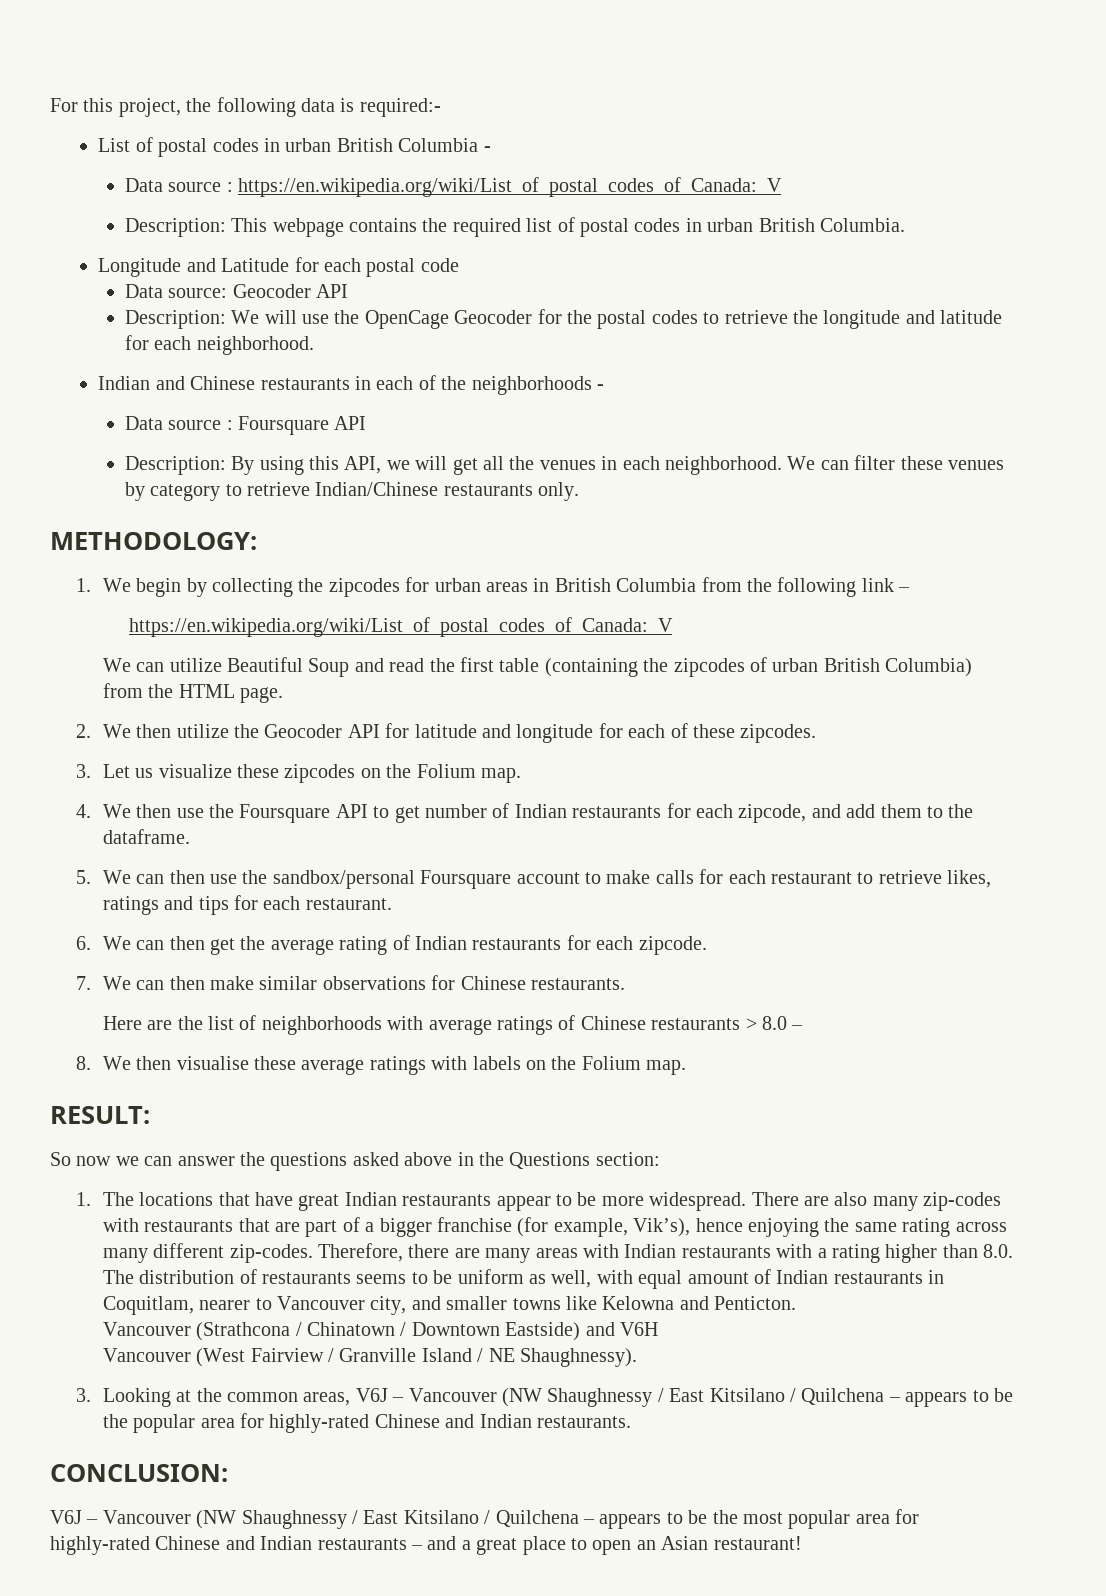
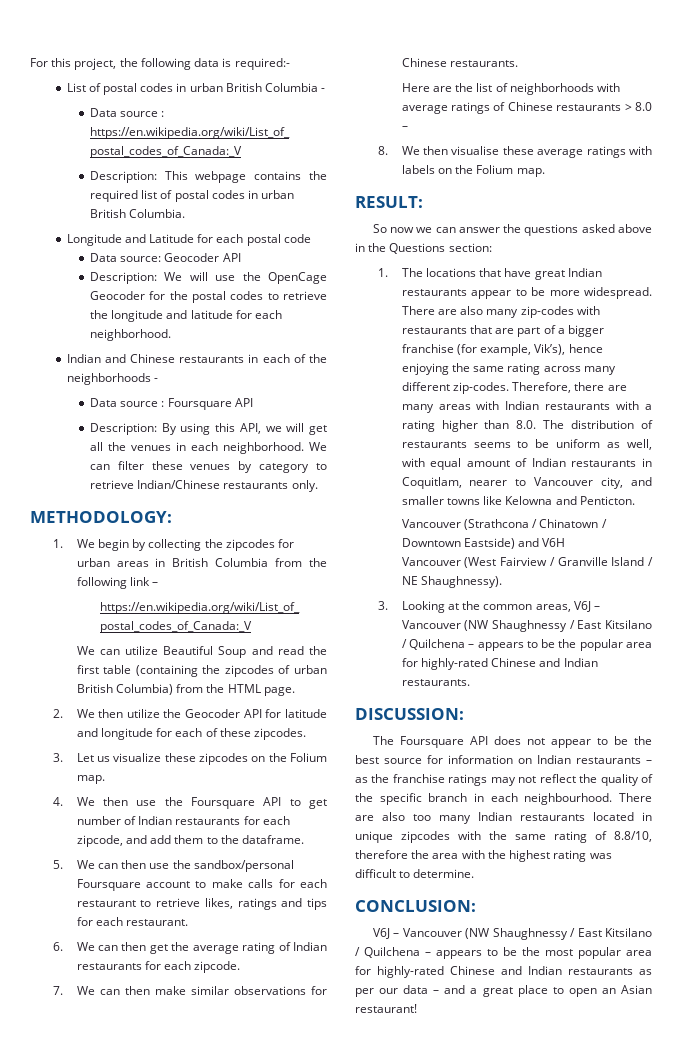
(632, 1422) none -> [355,708,464,720] [372,736,652,748] [355,755,652,764] [355,774,653,786] [355,793,652,805] [355,812,652,824] [355,831,652,843] [355,850,612,862] [355,869,475,878] // DISCUSSION: // The Foursquare API does not appear to be the best source for information on Indian restaurants – as the franchise ratings may not reflect the quality of the specific branch in each neighbourhood. There are also too many Indian restaurants located in unique zipcodes with the same rating of 8.8/10, therefore the area with the highest rating was difficult to determine.
(407, 1544) none -> [639,969,652,975] [355,985,429,997] as per our data

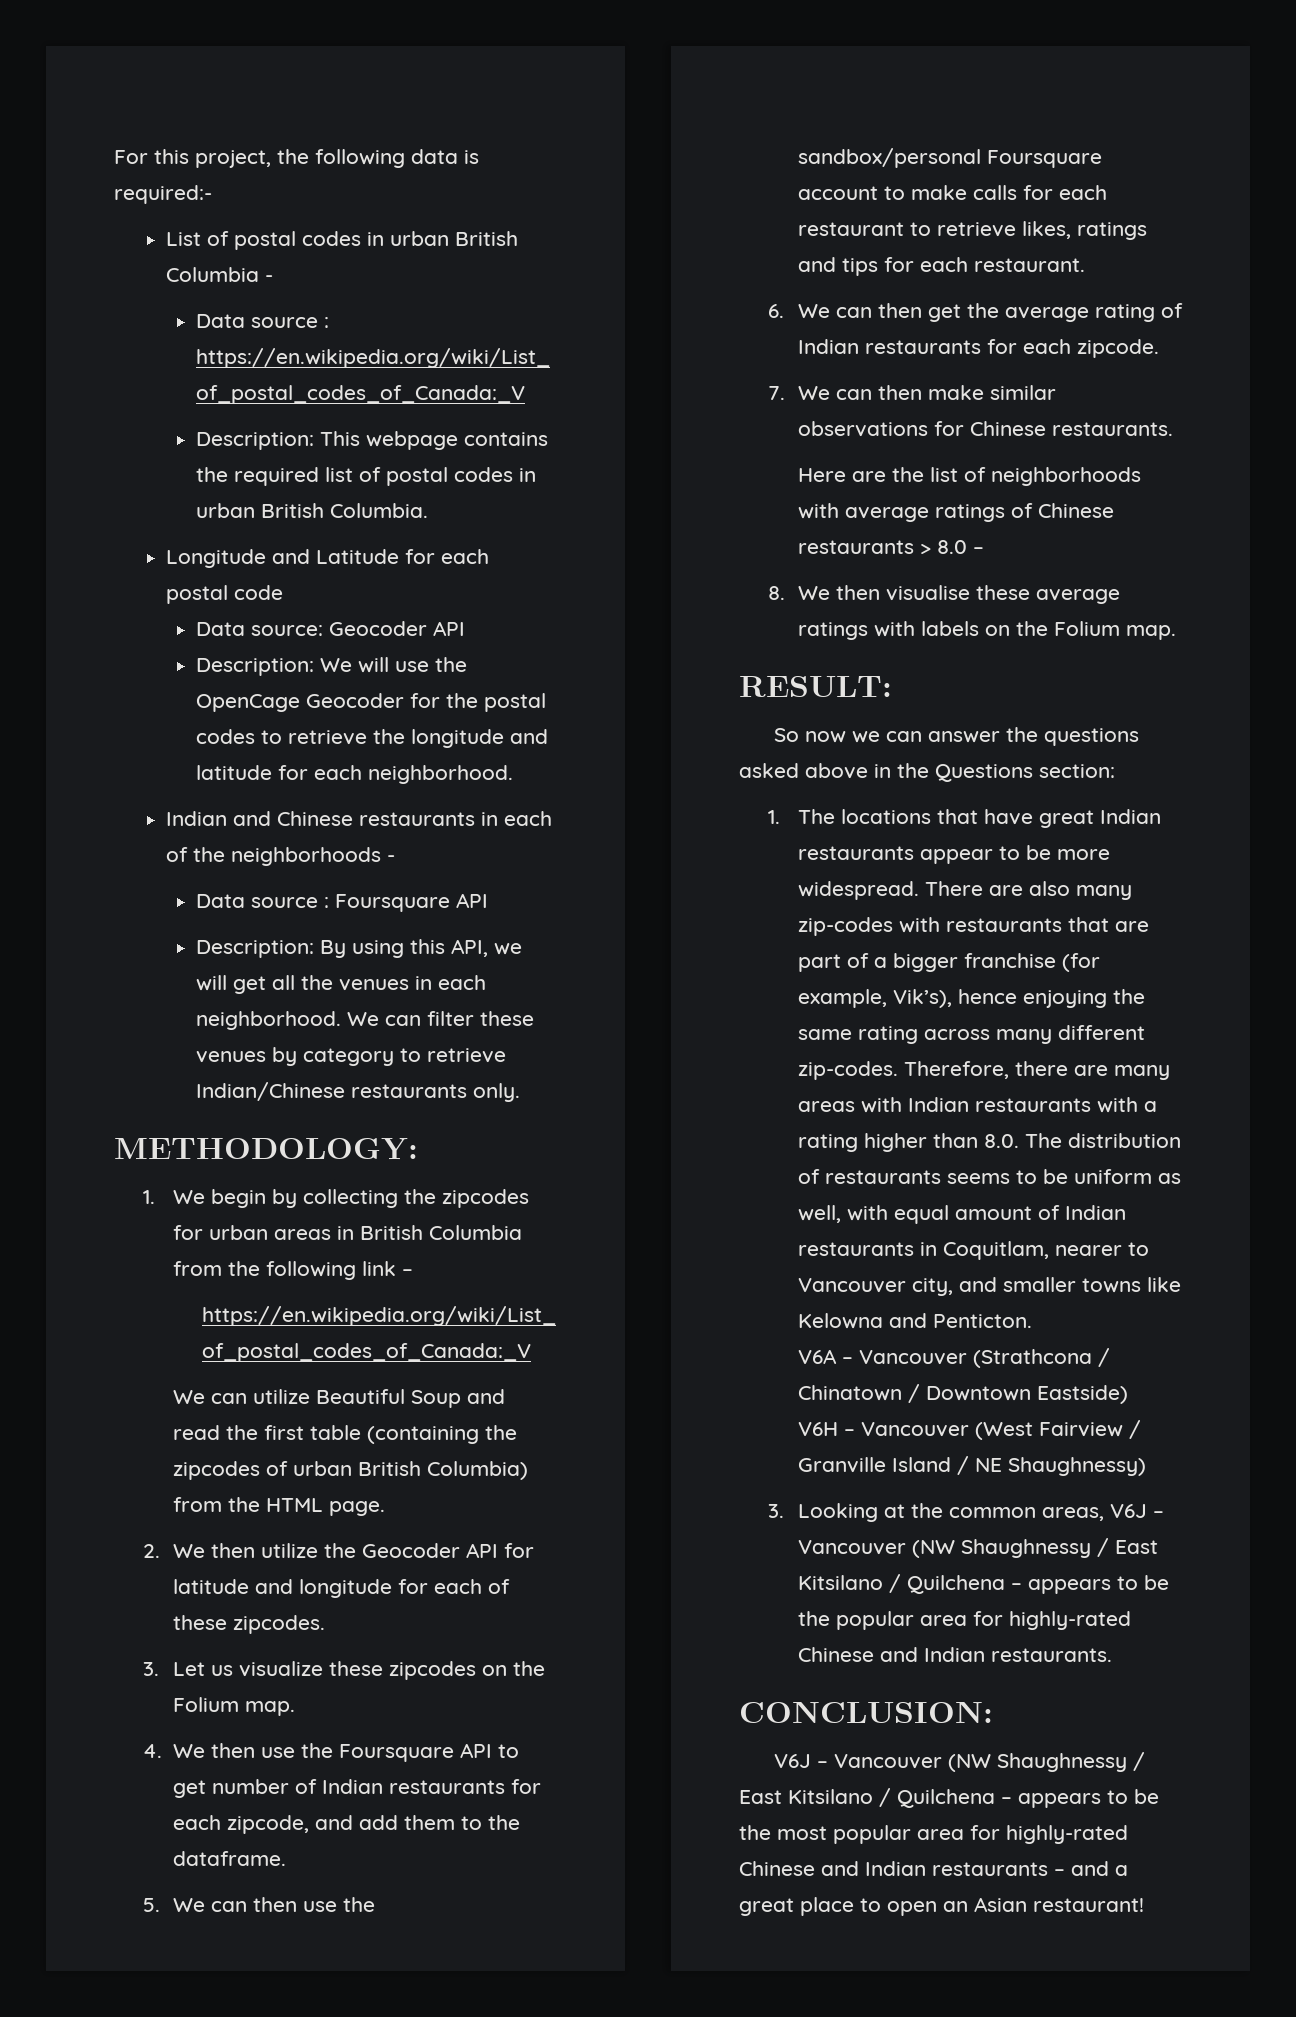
(635, 500) none -> [797,1349,853,1364] V6A –
[518,538,540,547] and -> (1128, 1394) //
(566, 542) // -> [843,1429,855,1436] –
[420,576,502,588] Shaughnessy). -> [1007,1457,1146,1476] Shaughnessy)
[355,708,464,720] [372,736,652,748] [355,755,652,764] [355,774,653,786] [355,793,652,805] [355,812,652,824] [355,831,652,843] [355,850,612,862] [355,869,475,878] // DISCUSSION: // The Foursquare API does not appear to be the best source for information on Indian restaurants – as the franchise ratings may not reflect the quality of the specific branch in each neighbourhood. There are also too many Indian restaurants located in unique zipcodes with the same rating of 8.8/10, therefore the area with the highest rating was difficult to determine. -> (1112, 1655) none
[639,969,652,975] [355,985,429,997] as per our data -> (1048, 1869) none

